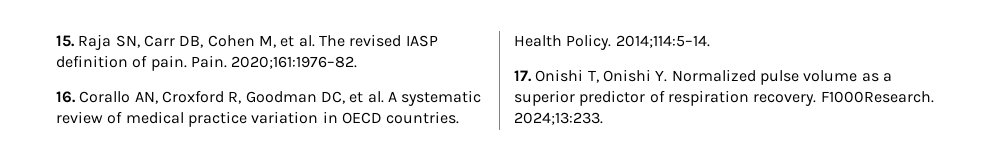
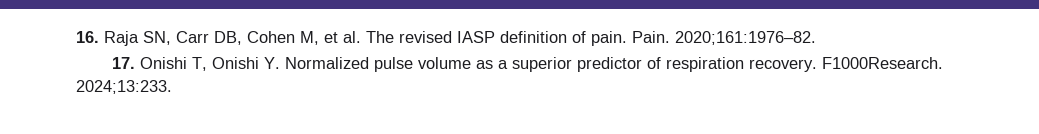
[56,35,75,47] 15. -> [76,31,99,43] 16.
[56,90,482,106] [56,111,460,127] [514,34,710,50] // 16. Corallo AN, Croxford R, Goodman DC, et al. A systematic review of medical practice variation in OECD countries. Health Policy. 2014;114:5–14. -> (816, 38) none

